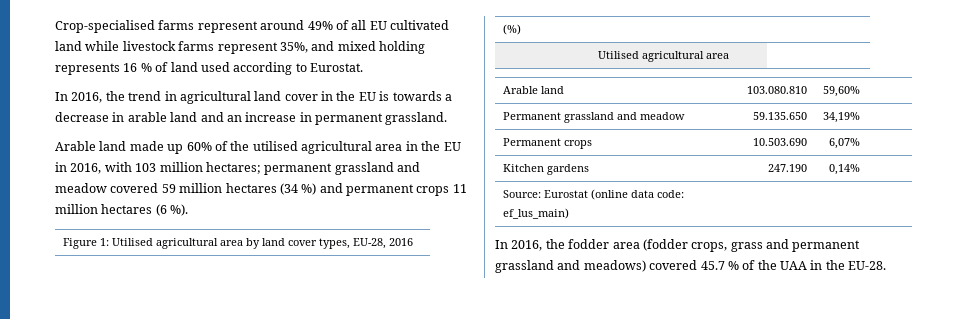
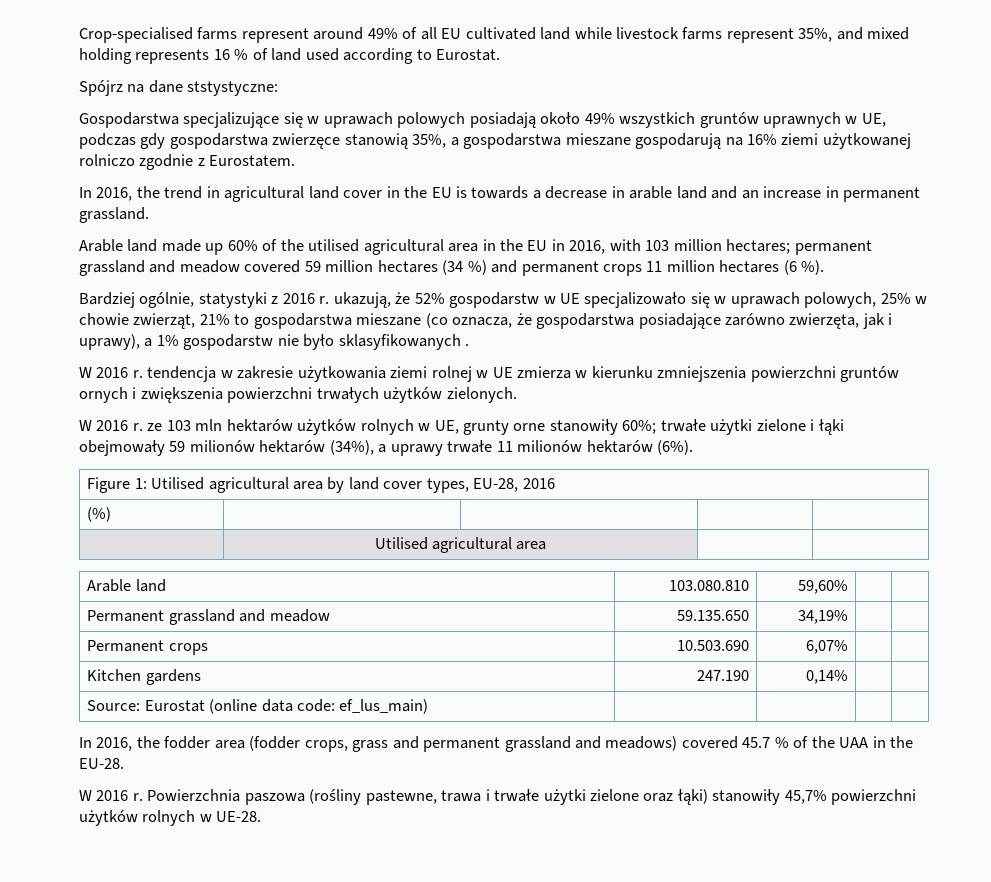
(363, 67) none -> [79,80,279,96] [79,112,886,128] [79,133,911,149] [79,154,296,170] // Spójrz na dane ststystyczne: // Gospodarstwa specjalizujące się w uprawach polowych posiadają około 49% wszystkich gruntów uprawnych w UE, podczas gdy gospodarstwa zwierzęce stanowią 35%, a gospodarstwa mieszane gospodarują na 16% ziemi użytkowanej rolniczo zgodnie z Eurostatem.
(189, 210) none -> [79,292,928,308] [79,313,893,329] [79,334,470,350] [79,366,900,382] [79,387,517,403] [79,419,844,435] [79,440,694,456] // Bardziej ogólnie, statystyki z 2016 r. ukazują, że 52% gospodarstw w UE specjalizowało się w uprawach polowych, 25% w chowie zwierząt, 21% to gospodarstwa mieszane (co oznacza, że gospodarstwa posiadające zarówno zwierzęta, jak i uprawy), a 1% gospodarstw nie było sklasyfikowanych . // W 2016 r. tendencja w zakresie użytkowania ziemi rolnej w UE zmierza w kierunku zmniejszenia powierzchni gruntów ornych i zwiększenia powierzchni trwałych użytków zielonych. // W 2016 r. ze 103 mln hektarów użytków rolnych w UE, grunty orne stanowiły 60%; trwałe użytki zielone i łąki obejmowały 59 milionów hektarów (34%), a uprawy trwałe 11 milionów hektarów (6%).
(887, 265) none -> [79,789,917,805] [79,810,262,826] // W 2016 r. Powierzchnia paszowa (rośliny pastewne, trawa i trwałe użytki zielone oraz łąki) stanowiły 45,7% powierzchni użytków rolnych w UE-28.

